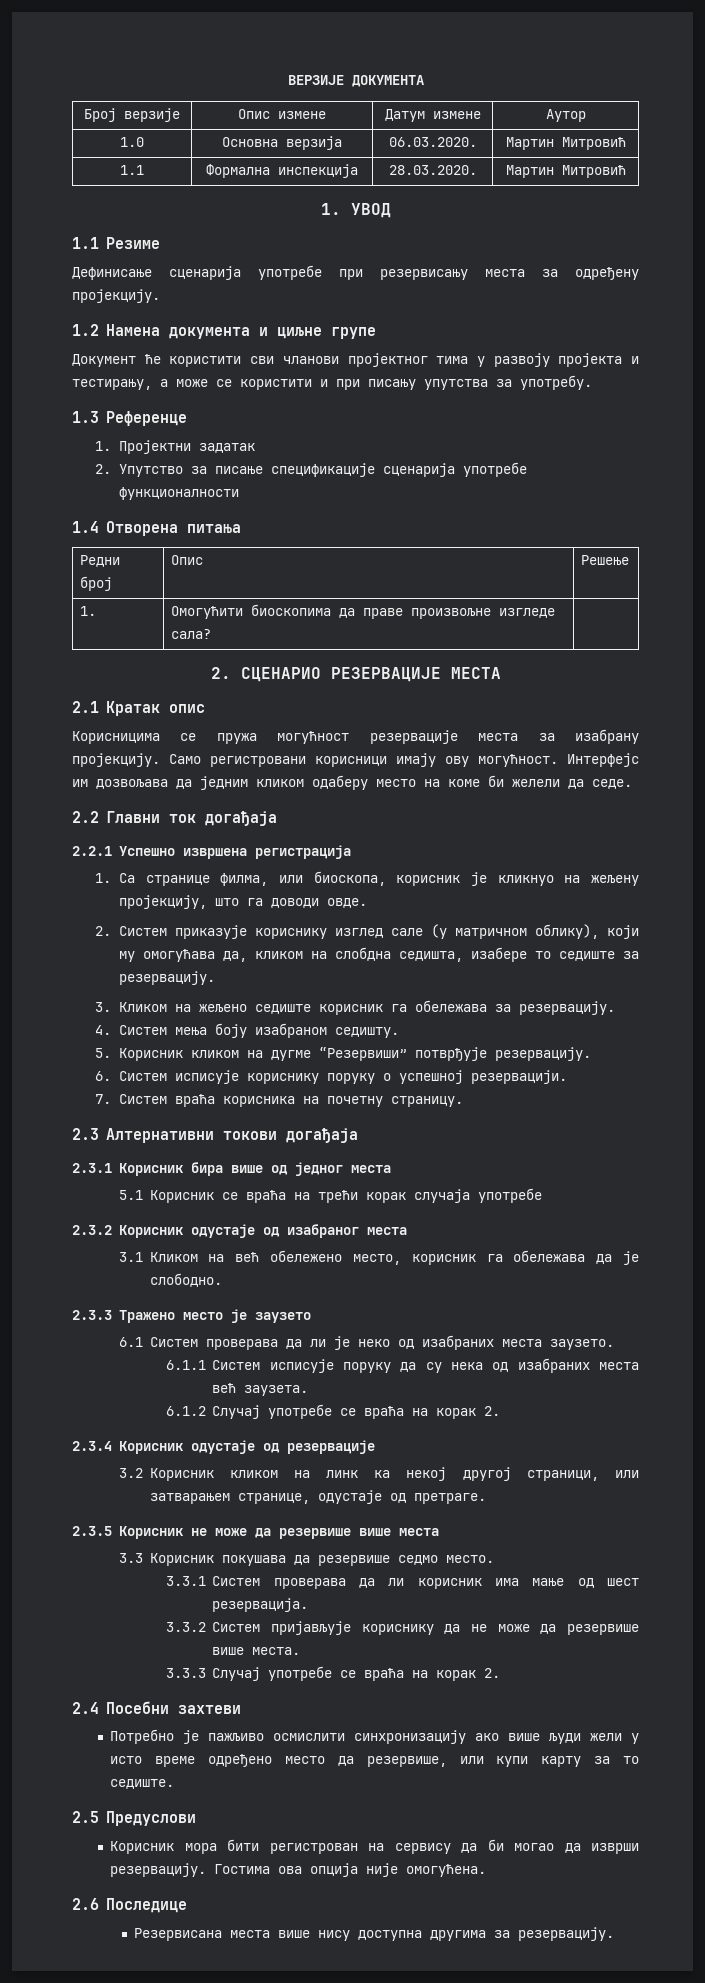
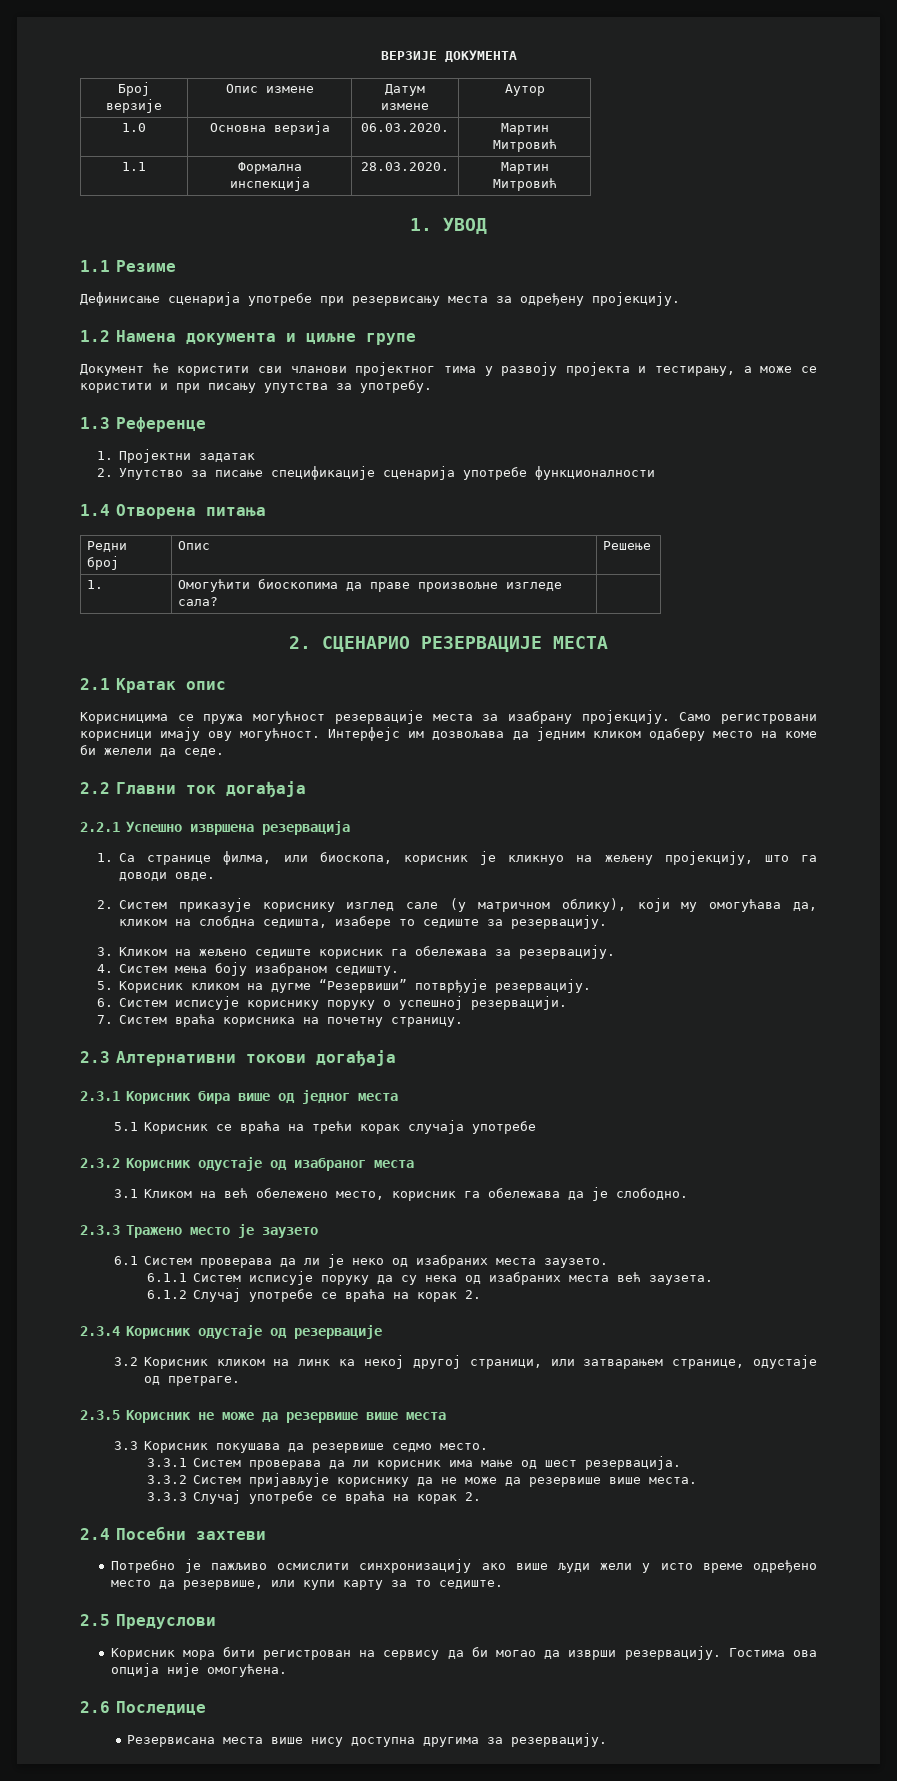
[254,845,351,859] регистрација -> [262,821,351,835] резервација

